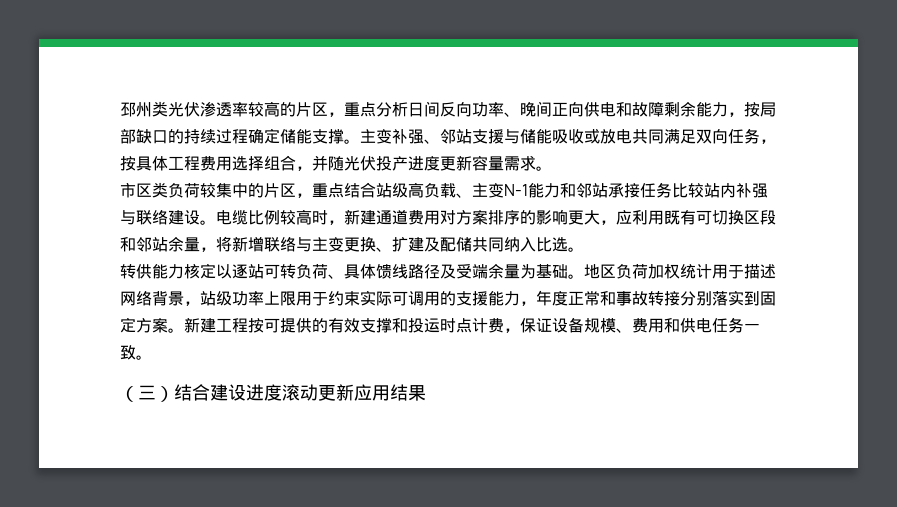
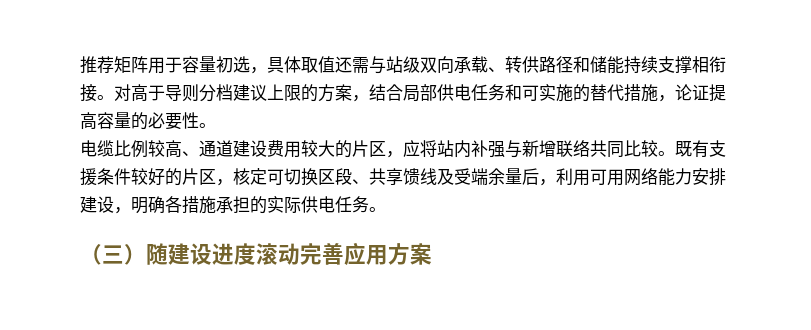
[120,101,776,117] [120,128,776,144] [120,155,552,171] [120,182,768,198] [120,209,776,225] [120,236,584,252] [120,263,776,279] [120,290,776,306] [120,317,760,333] [120,345,136,360] 邳州类光伏渗透率较高的片区，重点分析日间反向功率、晚间正向供电和故障剩余能力，按局部缺口的持续过程确定储能支撑。主变补强、邻站支援与储能吸收或放电共同满足双向任务，按具体工程费用选择组合，并随光伏投产进度更新容量需求。 // 市区类负荷较集中的片区，重点结合站级高负载、主变N-1能力和邻站承接任务比较站内补强与联络建设。电缆比例较高时，新建通道费用对方案排序的影响更大，应利用既有可切换区段和邻站余量，将新增联络与主变更换、扩建及配储共同纳入比选。 // 转供能力核定以逐站可转负荷、具体馈线路径及受端余量为基础。地区负荷加权统计用于描述网络背景，站级功率上限用于约束实际可调用的支援能力，年度正常和事故转接分别落实到固定方案。新建工程按可提供的有效支撑和投运时点计费，保证设备规模、费用和供电任务一致 -> [80,56,726,74] [80,84,726,102] [80,112,216,130] [80,140,726,158] [80,168,726,186] [80,196,369,214] 推荐矩阵用于容量初选，具体取值还需与站级双向承载、转供路径和储能持续支撑相衔接。对高于导则分档建议上限的方案，结合局部供电任务和可实施的替代措施，论证提高容量的必要性。 // 电缆比例较高、通道建设费用较大的片区，应将站内补强与新增联络共同比较。既有支援条件较好的片区，核定可切换区段、共享馈线及受端余量后，利用可用网络能力安排建设，明确各措施承担的实际供电任务
[174,384,210,401] 结合 -> [146,243,168,265] 随
[318,384,426,401] 更新应用结果 -> [300,242,432,266] 完善应用方案

